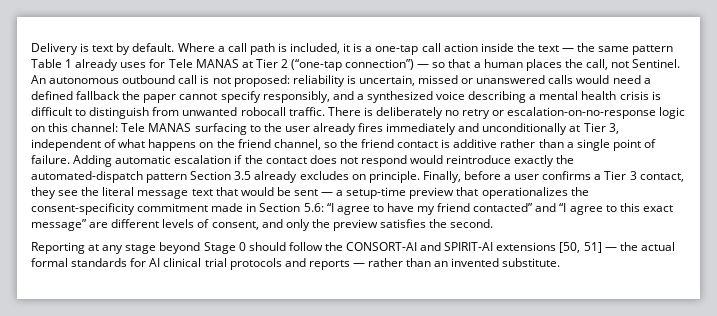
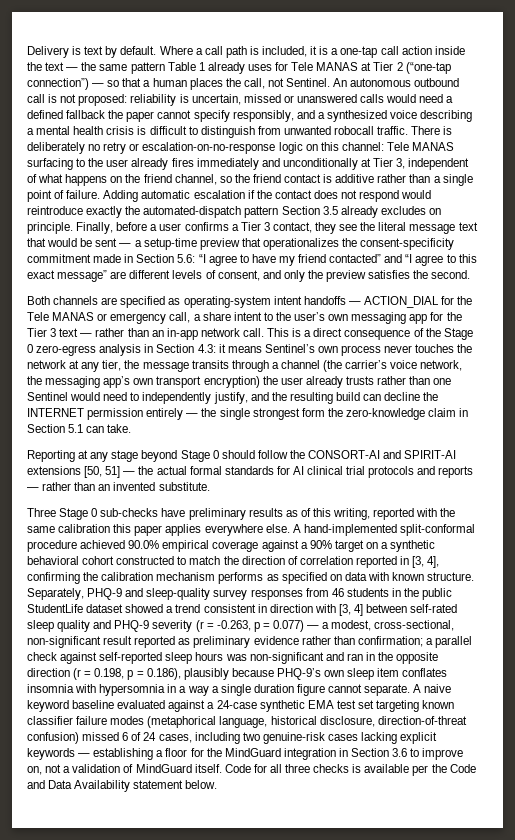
(494, 223) none -> [27,296,473,308] [27,312,462,324] [27,328,473,340] [27,344,473,356] [27,360,463,372] [27,376,452,388] [27,392,439,404] [27,408,469,420] [27,424,132,433] // Both channels are specified as operating-system intent handoffs — ACTION_DIAL for the Tele MANAS or emergency call, a share intent to the user’s own messaging app for the Tier 3 text — rather than an in-app network call. This is a direct consequence of the Stage 0 zero-egress analysis in Section 4.3: it means Sentinel’s own process never touches the network at any tier, the message transits through a channel (the carrier’s voice network, the messaging app’s own transport encryption) the user already trusts rather than one Sentinel would need to independently justify, and the resulting build can decline the INTERNET permission entirely — the single strongest form the zero-knowledge claim in Section 5.1 can take.
(561, 262) none -> [27,508,456,520] [27,524,475,536] [27,540,436,552] [27,556,440,568] [27,572,475,584] [27,588,453,600] [27,604,458,616] [27,620,455,632] [27,636,473,648] [27,652,439,664] [27,668,448,680] [27,684,452,696] [27,700,455,712] [27,716,467,728] [27,732,438,744] [27,748,464,760] [27,764,476,776] [27,780,218,792] // Three Stage 0 sub-checks have preliminary results as of this writing, reported with the same calibration this paper applies everywhere else. A hand-implemented split-conformal procedure achieved 90.0% empirical coverage against a 90% target on a synthetic behavioral cohort constructed to match the direction of correlation reported in [3, 4], confirming the calibration mechanism performs as specified on data with known structure. Separately, PHQ-9 and sleep-quality survey responses from 46 students in the public StudentLife dataset showed a trend consistent in direction with [3, 4] between self-rated sleep quality and PHQ-9 severity (r = -0.263, p = 0.077) — a modest, cross-sectional, non-significant result reported as preliminary evidence rather than confirmation; a parallel check against self-reported sleep hours was non-significant and ran in the opposite direction (r = 0.198, p = 0.186), plausibly because PHQ-9’s own sleep item conflates insomnia with hypersomnia in a way a single duration figure cannot separate. A naive keyword baseline evaluated against a 24-case synthetic EMA test set targeting known classifier failure modes (metaphorical language, historical disclosure, direction-of-threat confusion) missed 6 of 24 cases, including two genuine-risk cases lacking explicit keywords — establishing a floor for the MindGuard integration in Section 3.6 to improve on, not a validation of MindGuard itself. Code for all three checks is available per the Code and Data Availability statement below.

